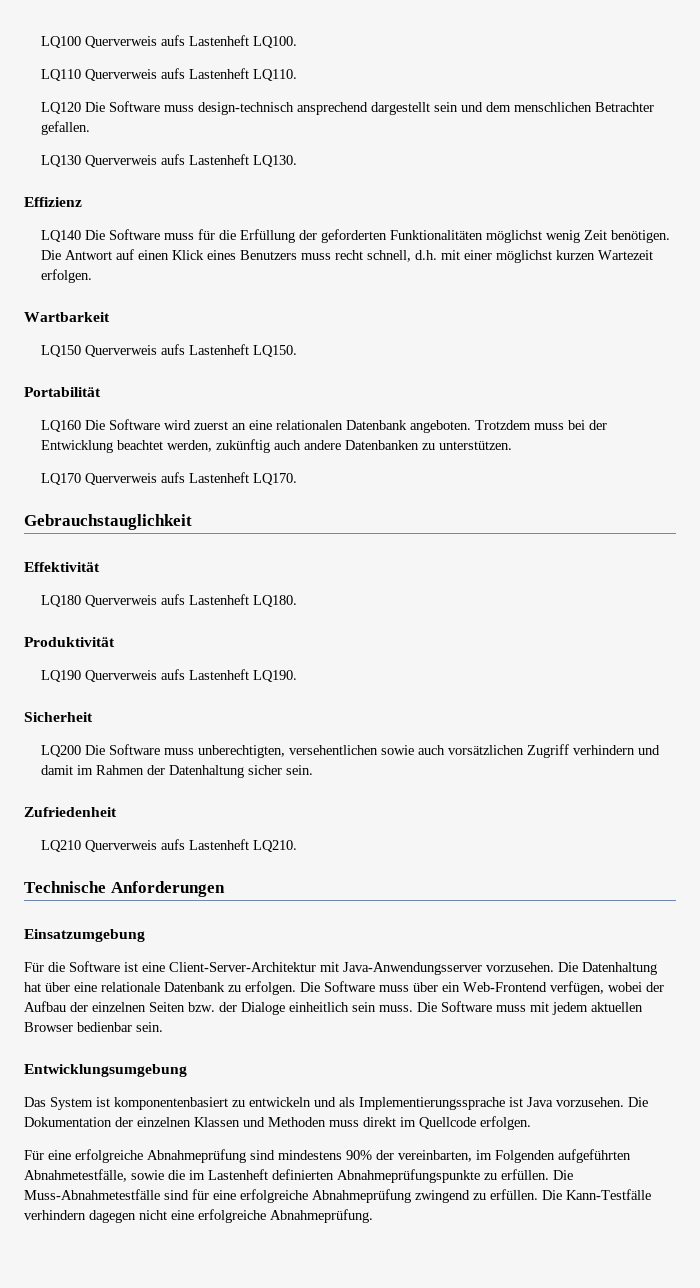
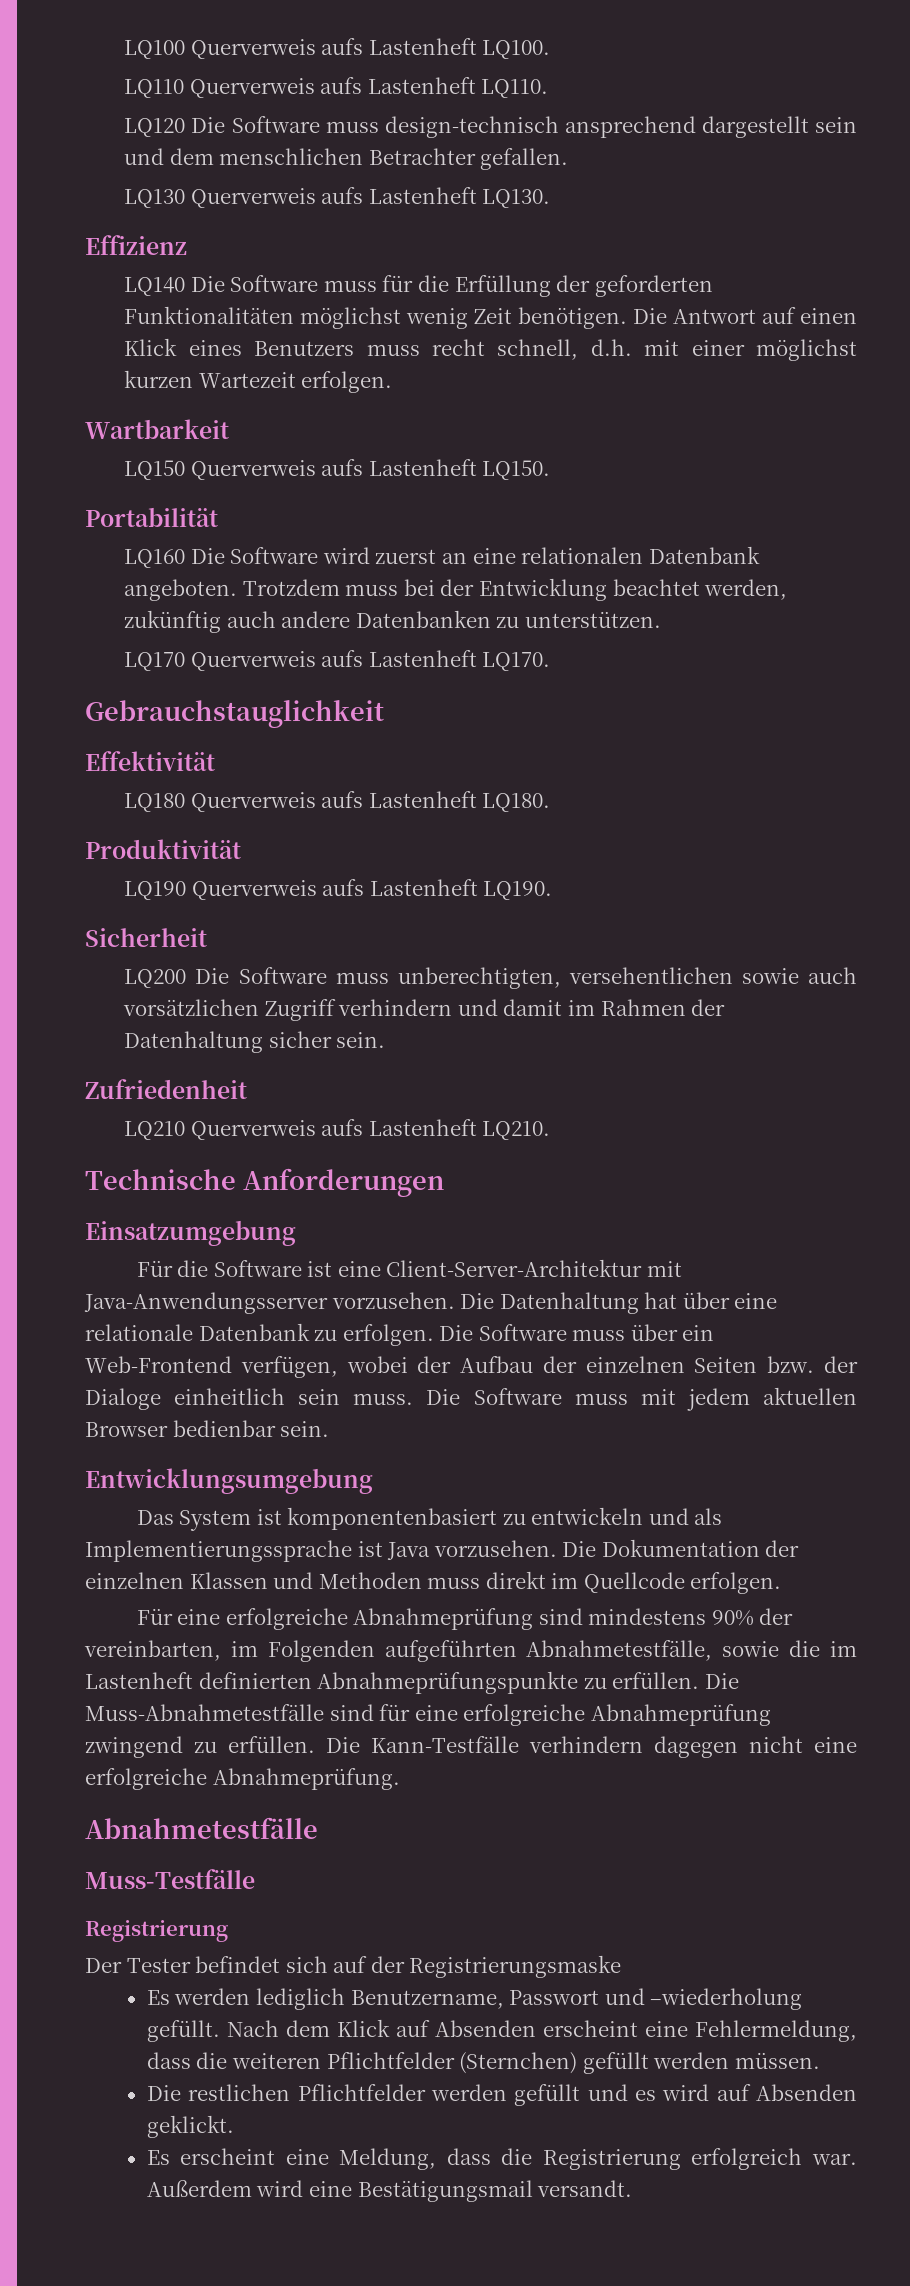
(373, 1216) none -> [85,1817,318,1839] [85,1869,255,1889] [85,1920,228,1942] [85,1955,622,1978] [146,1988,803,2010] [146,2019,858,2042] [146,2052,820,2074] [146,2084,858,2106] [146,2115,234,2138] [146,2148,858,2170] [146,2180,633,2202] // Abnahmetestfälle // Muss-Testfälle // Registrierung // Der Tester befindet sich auf der Registrierungsmaske // Es werden lediglich Benutzername, Passwort und –wiederholung gefüllt. Nach dem Klick auf Absenden erscheint eine Fehlermeldung, dass die weiteren Pflichtfelder (Sternchen) gefüllt werden müssen. // Die restlichen Pflichtfelder werden gefüllt und es wird auf Absenden geklickt. // Es erscheint eine Meldung, dass die Registrierung erfolgreich war. Außerdem wird eine Bestätigungsmail versandt.

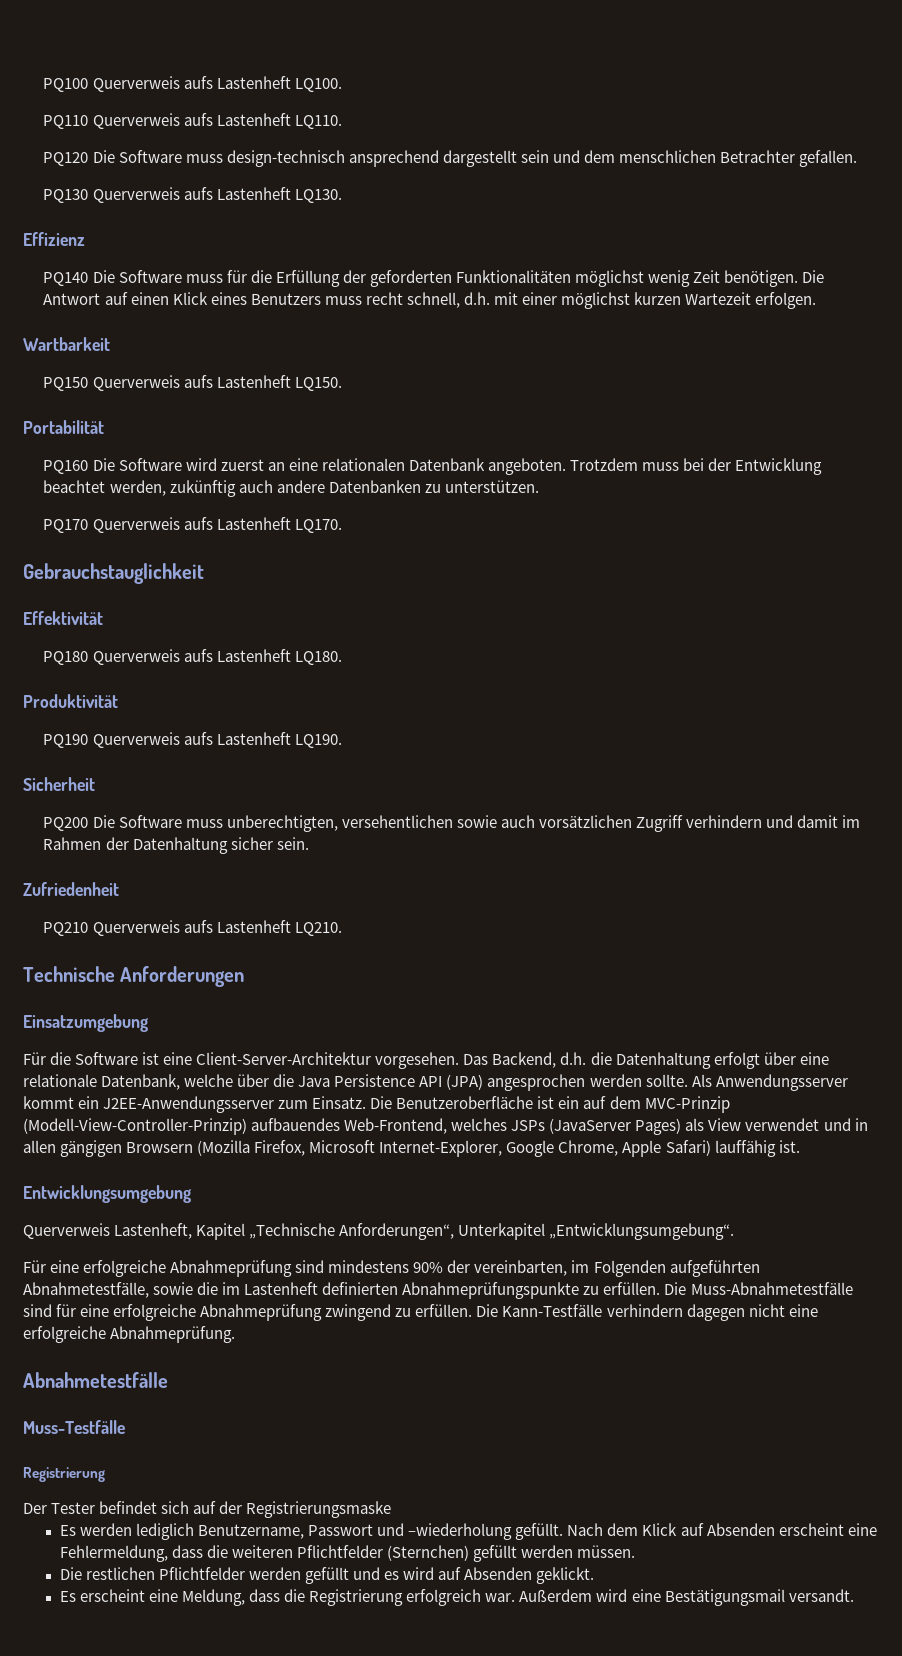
[124,40,186,59] LQ100 -> [43,78,89,92] PQ100
[124,79,185,98] LQ110 -> [43,115,89,129] PQ110
[124,118,186,137] LQ120 -> [43,152,89,166] PQ120
[124,189,186,208] LQ130 -> [43,189,89,203] PQ130
[124,277,186,296] LQ140 -> [43,272,89,286] PQ140
[124,460,186,480] LQ150 -> [43,377,89,391] PQ150
[124,549,186,568] LQ160 -> [43,460,89,474] PQ160
[124,652,186,671] LQ170 -> [43,519,89,533] PQ170
[124,793,186,812] LQ180 -> [43,651,89,665] PQ180
[124,881,187,900] LQ190 -> [43,734,89,748] PQ190
[124,969,187,988] LQ200 -> [43,817,89,831] PQ200
[124,1121,186,1140] LQ210 -> [43,922,89,936] PQ210
[646,1261,682,1277] [84,1292,778,1314] [85,1323,715,1346] [85,1356,859,1378] [85,1387,857,1411] [85,1420,330,1437] [85,1468,373,1494] [136,1507,723,1531] [85,1539,800,1562] [85,1571,782,1594] mit Java-Anwendungsserver vorzusehen. Die Datenhaltung hat über eine relationale Datenbank zu erfolgen. Die Software muss über ein Web-Frontend verfügen, wobei der Aufbau der einzelnen Seiten bzw. der Dialoge einheitlich sein muss. Die Software muss mit jedem aktuellen Browser bedienbar sein. // Entwicklungsumgebung // Das System ist komponentenbasiert zu entwickeln und als Implementierungssprache ist Java vorzusehen. Die Dokumentation der einzelnen Klassen und Methoden muss direkt im Quellcode erfolgen. -> [375,1052,829,1069] [23,1074,848,1091] [23,1096,730,1113] [23,1118,868,1135] [23,1140,800,1157] [23,1185,191,1203] [23,1223,735,1240] vorgesehen. Das Backend, d.h. die Datenhaltung erfolgt über eine relationale Datenbank, welche über die Java Persistence API (JPA) angesprochen werden sollte. Als Anwendungsserver kommt ein J2EE-Anwendungsserver zum Einsatz. Die Benutzeroberfläche ist ein auf dem MVC-Prinzip (Modell-View-Controller-Prinzip) aufbauendes Web-Frontend, welches JSPs (JavaServer Pages) als View verwendet und in allen gängigen Browsern (Mozilla Firefox, Microsoft Internet-Explorer, Google Chrome, Apple Safari) lauffähig ist. // Entwicklungsumgebung // Querverweis Lastenheft, Kapitel „Technische Anforderungen“, Unterkapitel „Entwicklungsumgebung“.

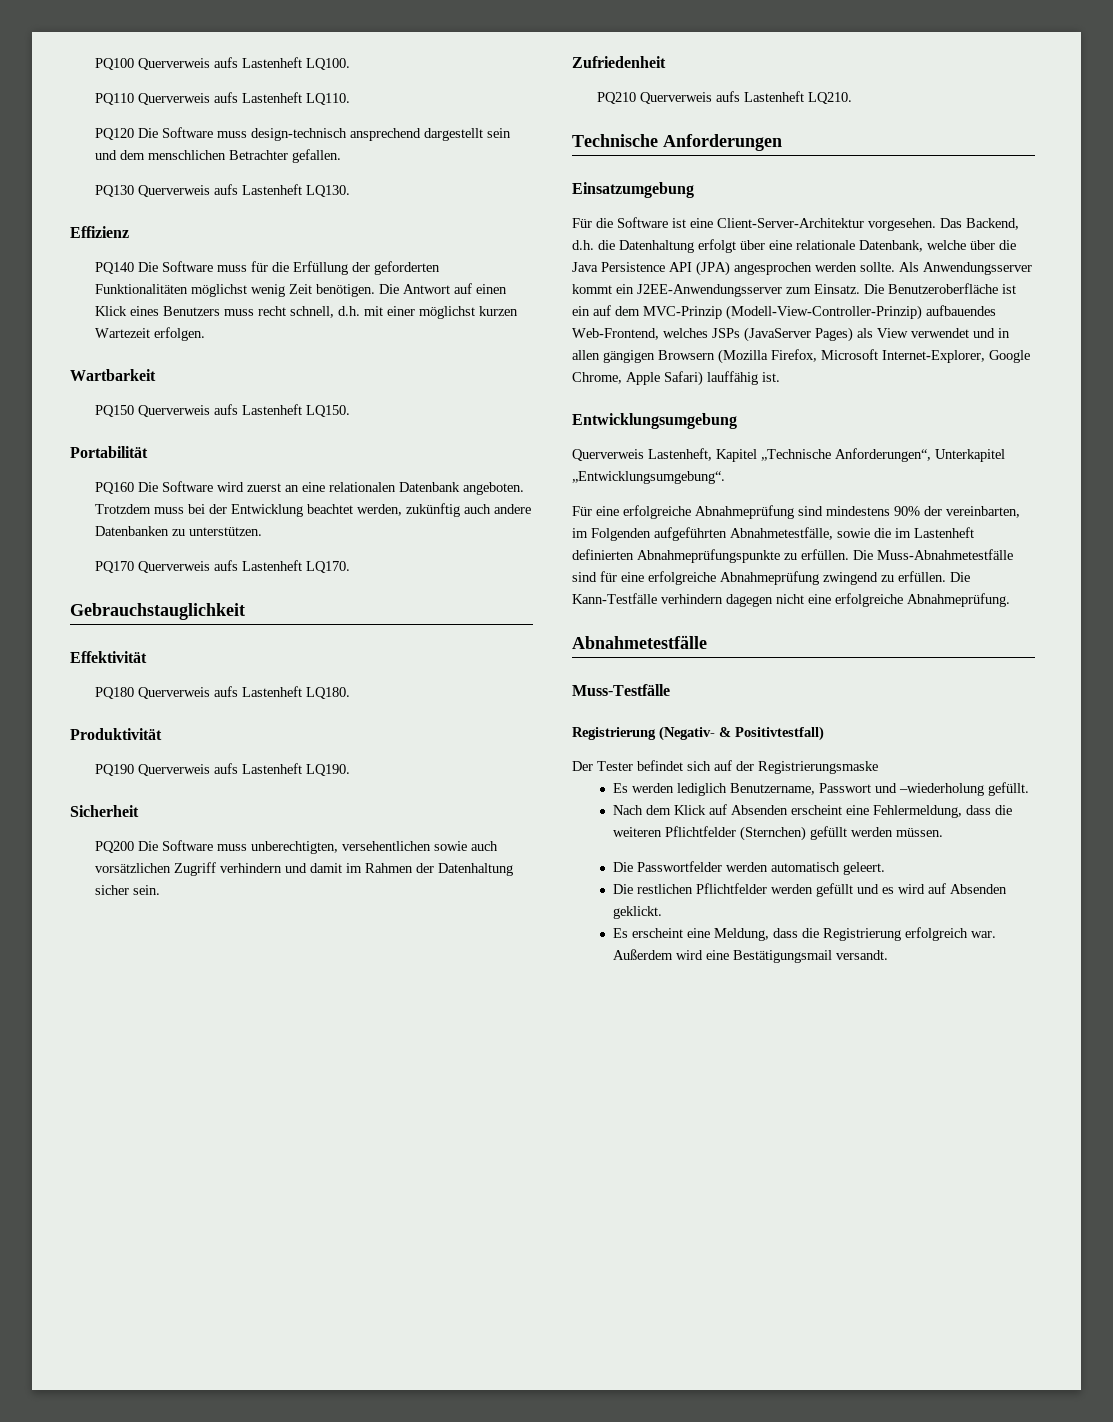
(105, 1474) none -> [659,726,824,741] (Negativ- & Positivtestfall)
(564, 1531) none -> (1029, 789) //
(636, 1551) none -> [612,861,885,875] // Die Passwortfelder werden automatisch geleert.

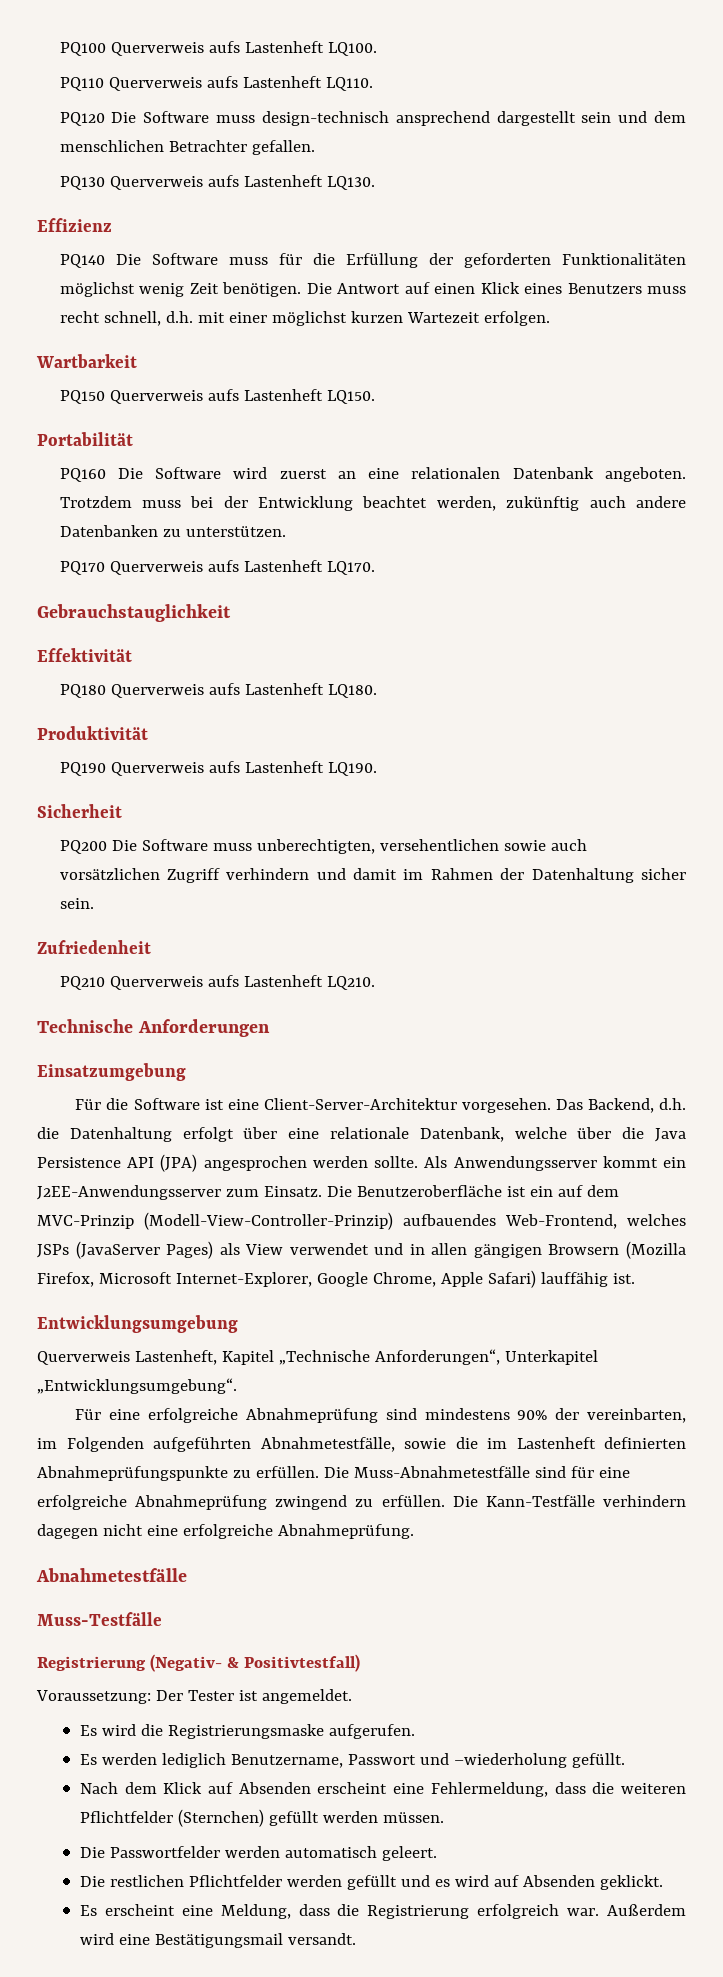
(824, 733) none -> [36,1690,151,1704] Voraussetzung:
[637,760,754,771] befindet sich auf der -> [238,1689,352,1704] [79,1724,163,1736] ist angemeldet. // Es wird die
(878, 767) none -> [328,1724,415,1739] aufgerufen.

